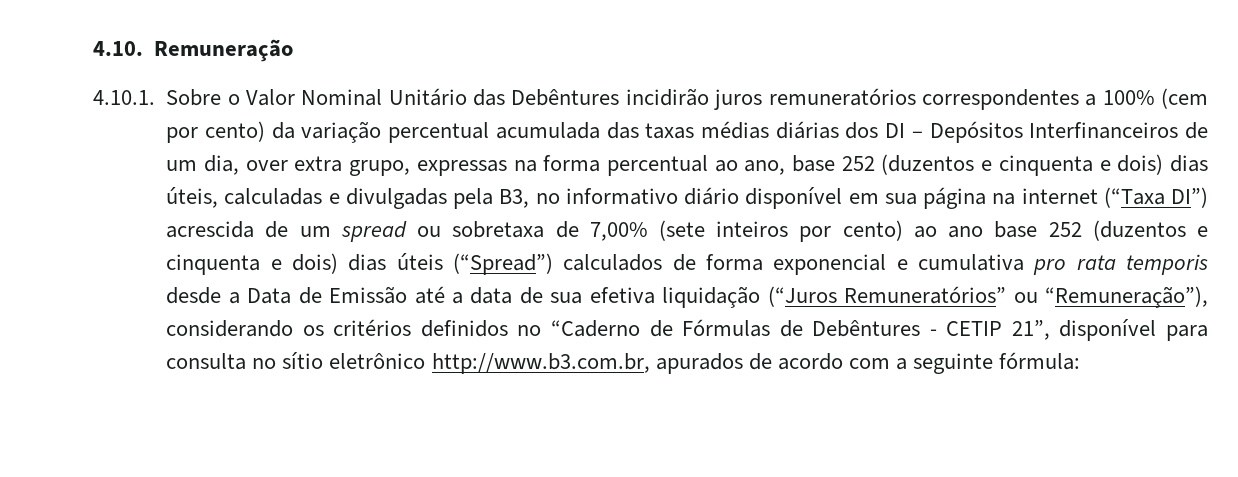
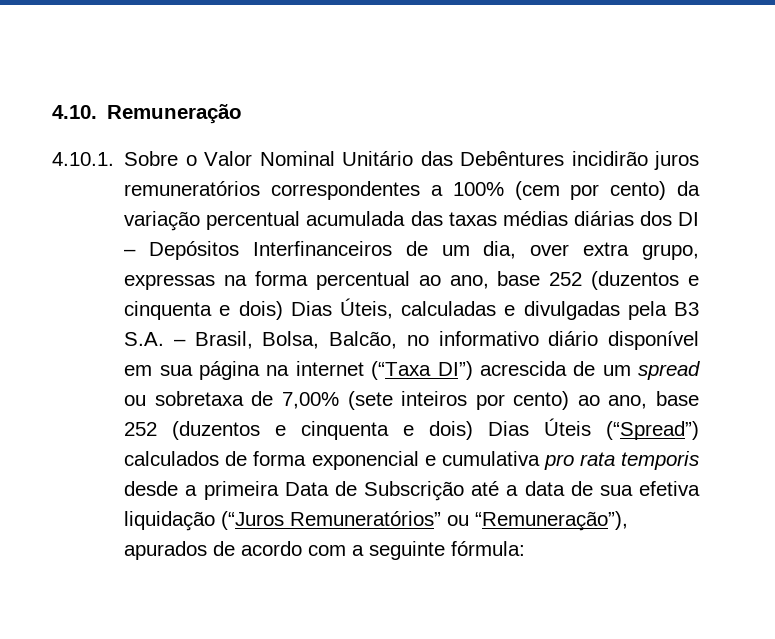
[1170,155,1208,172] [166,187,219,208] dias úteis, -> [290,298,394,319] Dias Úteis,
[499,189,530,208] B3, -> [674,302,700,316] [124,331,398,349] B3 S.A. – Brasil, Bolsa, Balcão,
[948,220,1209,241] [166,253,443,275] ano base 252 (duzentos e cinquenta e dois) dias úteis -> [608,391,699,409] [124,418,592,440] ano, base 252 (duzentos e cinquenta e dois) Dias Úteis
(240, 298) none -> [203,481,279,500] primeira
[329,286,408,304] Emissão -> [364,481,465,501] Subscrição
[166,319,1208,341] [166,352,650,374] considerando os critérios definidos no “Caderno de Fórmulas de Debêntures - CETIP 21”, disponível para consulta no sítio eletrônico http://www.b3.com.br, -> (629, 521) none

